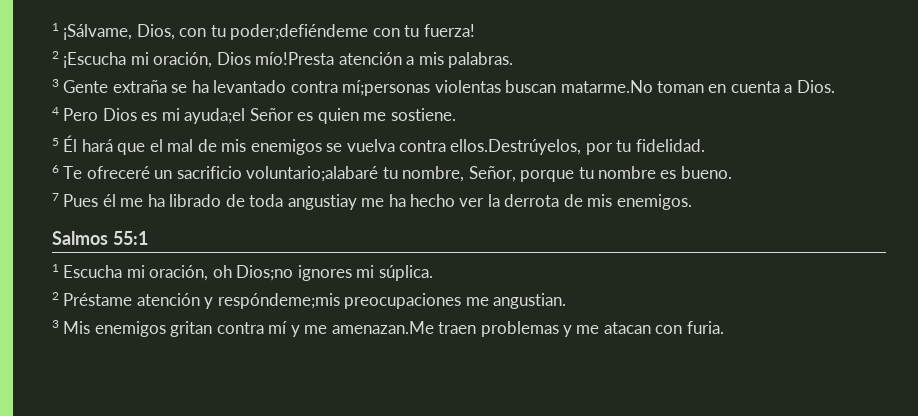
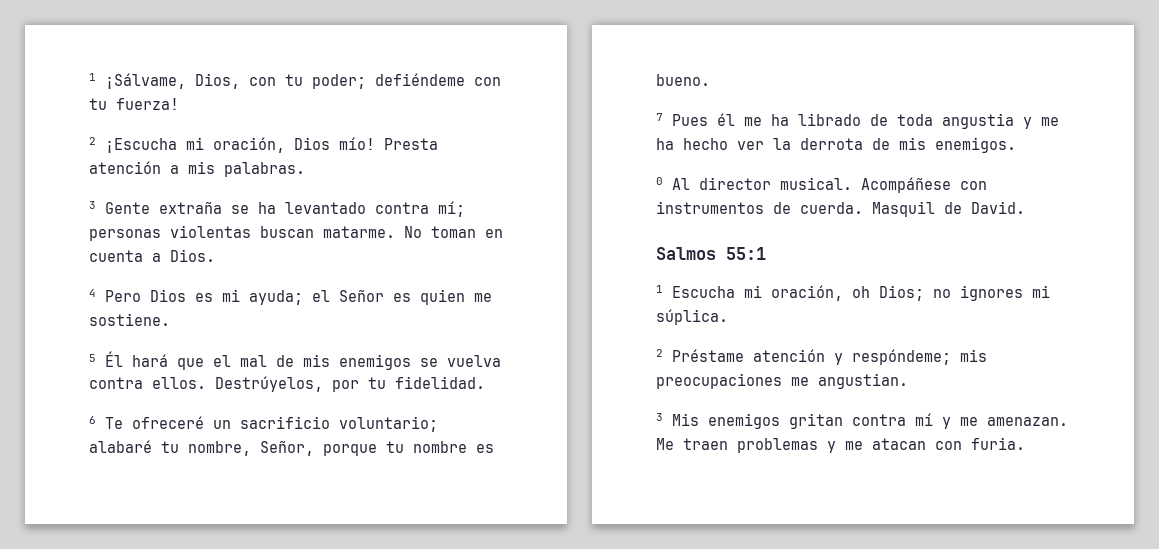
[230,24,369,40] poder;defiéndeme -> [312,73,465,89] poder; defiéndeme
[255,52,335,65] mío!Presta -> [339,137,438,150] mío! Presta
[342,80,653,96] mí;personas violentas buscan matarme.No -> [438,201,465,217] [89,225,422,241] mí; personas violentas buscan matarme. No
[184,108,246,124] ayuda;el -> [249,290,330,305] ayuda; el
[450,139,582,155] ellos.Destrúyelos, -> [152,376,323,392] ellos. Destrúyelos,
[246,166,379,182] voluntario;alabaré -> [339,416,438,432] [89,440,152,453] voluntario; alabaré
[287,194,357,210] angustiay -> [942,113,1032,129] angustia y
(692, 202) none -> [656,177,987,193] [656,201,1025,217] // 0 Al director musical. Acompáñese con instrumentos de cuerda. Masquil de David.
[236,265,294,281] Dios;no -> [879,285,951,301] Dios; no
[217,293,340,309] respóndeme;mis -> [852,349,987,365] respóndeme; mis
[331,321,434,334] amenazan.Me -> [987,417,1068,426] [656,438,674,450] amenazan. Me

